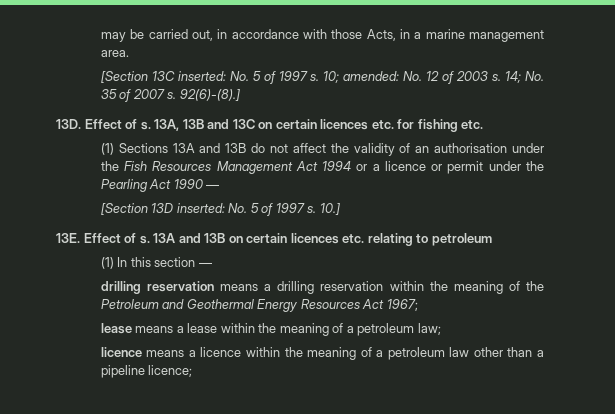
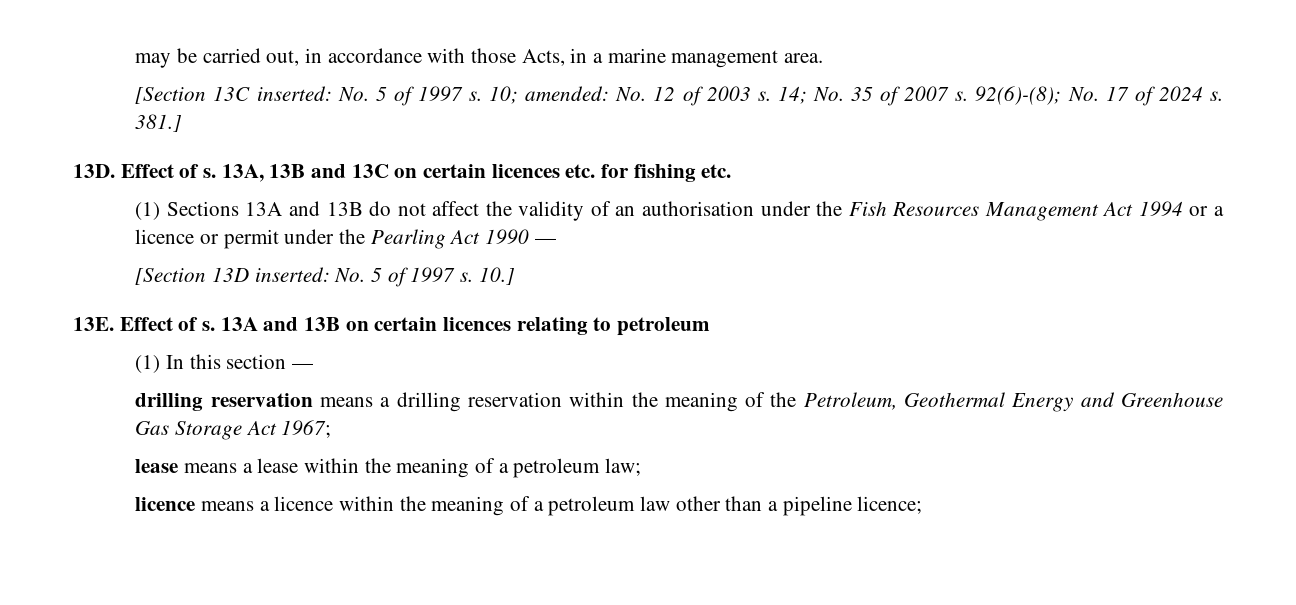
[179,89,240,101] 92(6)-(8).] -> [975,86,1223,106] [135,114,183,132] 92(6)-(8); No. 17 of 2024 s. 381.]
[342,234,365,243] etc. -> (512, 324) none
[100,299,360,312] Petroleum and Geothermal Energy Resources -> [803,392,1224,412] [135,421,242,440] Petroleum, Geothermal Energy and Greenhouse Gas Storage

